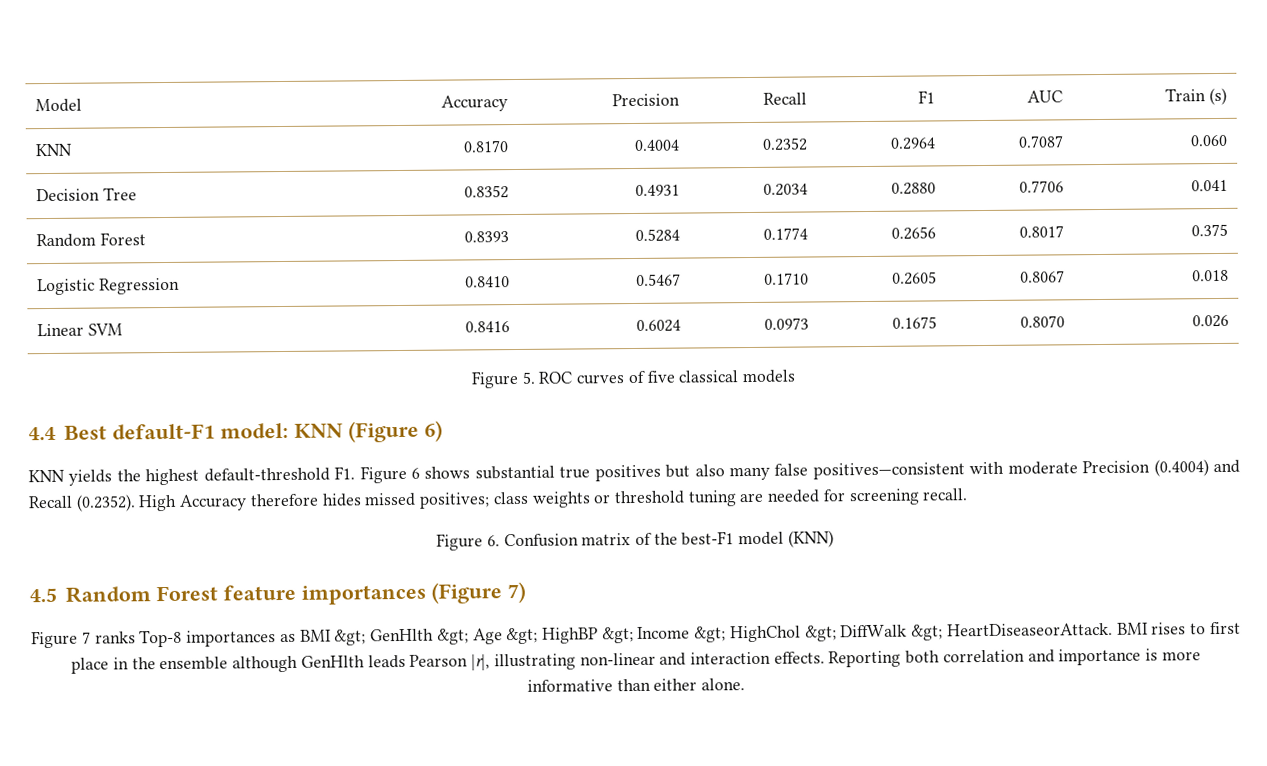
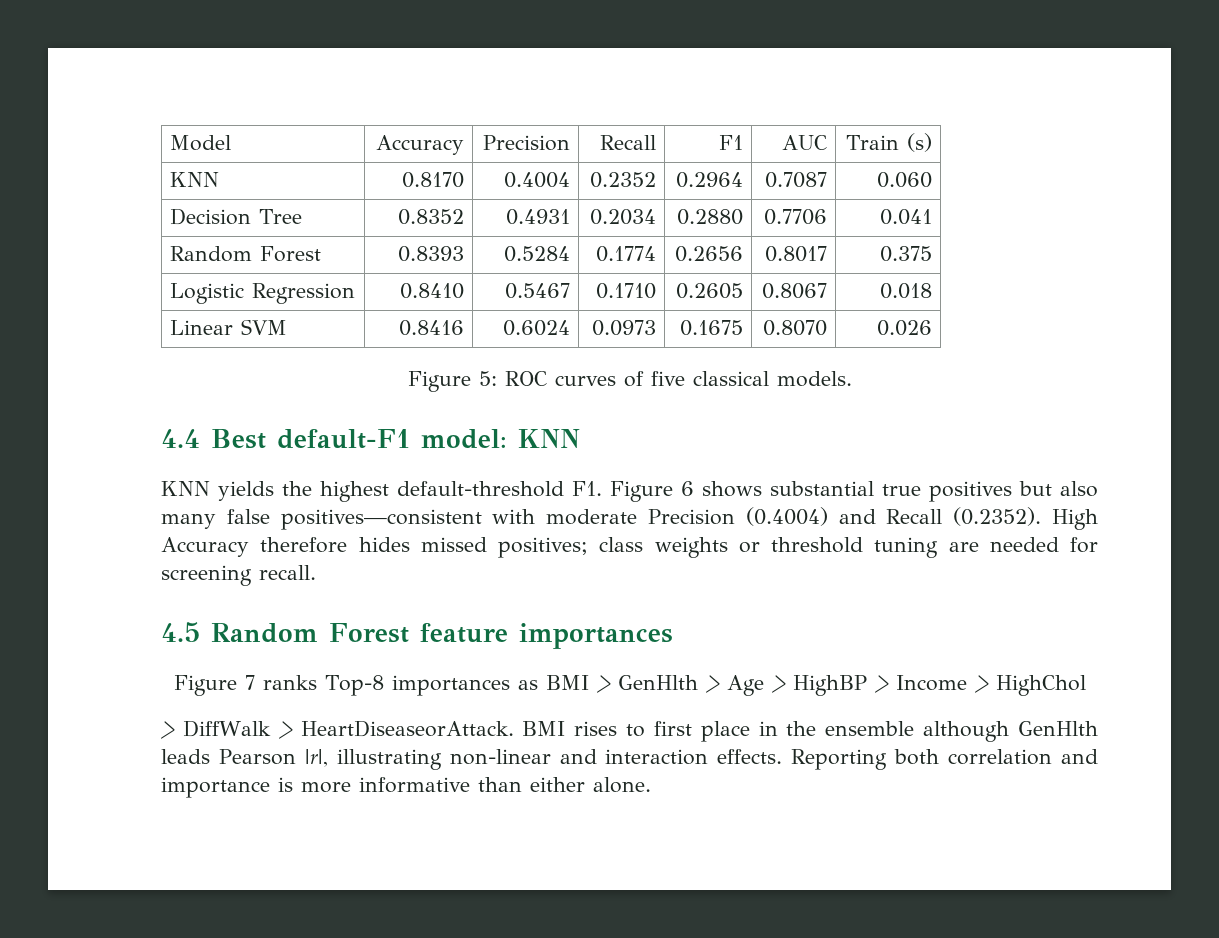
[521,371,536,384] 5. -> [478,371,497,386] 5:
[742,369,797,384] models -> [776,371,852,387] models.
[347,420,443,443] (Figure 6) -> (580, 438) none
[436,530,834,551] // Figure 6. Confusion matrix of the best-F1 model (KNN) -> (316, 572) none
[430,581,526,604] (Figure 7) -> (673, 636) none
[334,624,944,646] &gt; GenHlth &gt; Age &gt; HighBP &gt; Income &gt; HighChol &gt; DiffWalk &gt; -> [596,675,1086,696] [161,720,293,739] > GenHlth > Age > HighBP > Income > HighChol // > DiffWalk >

